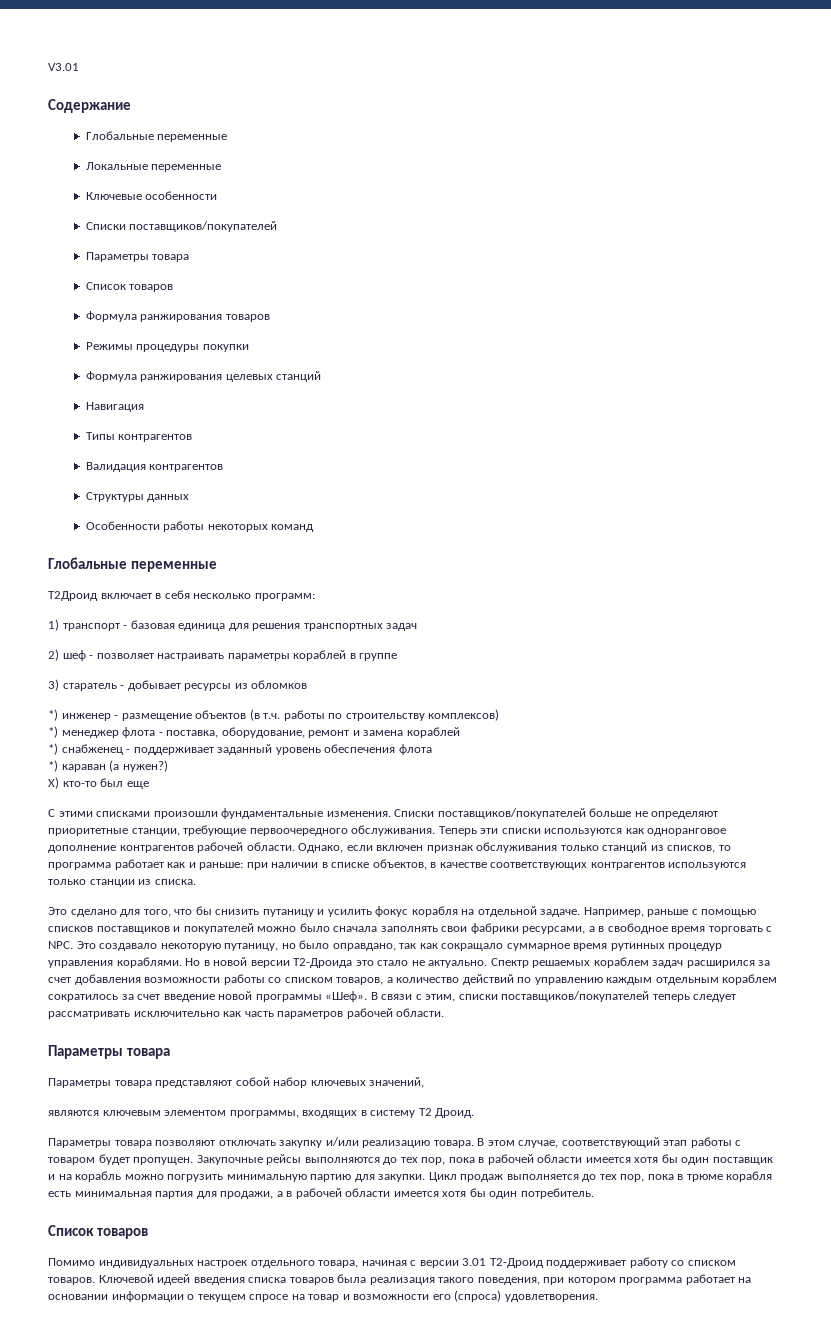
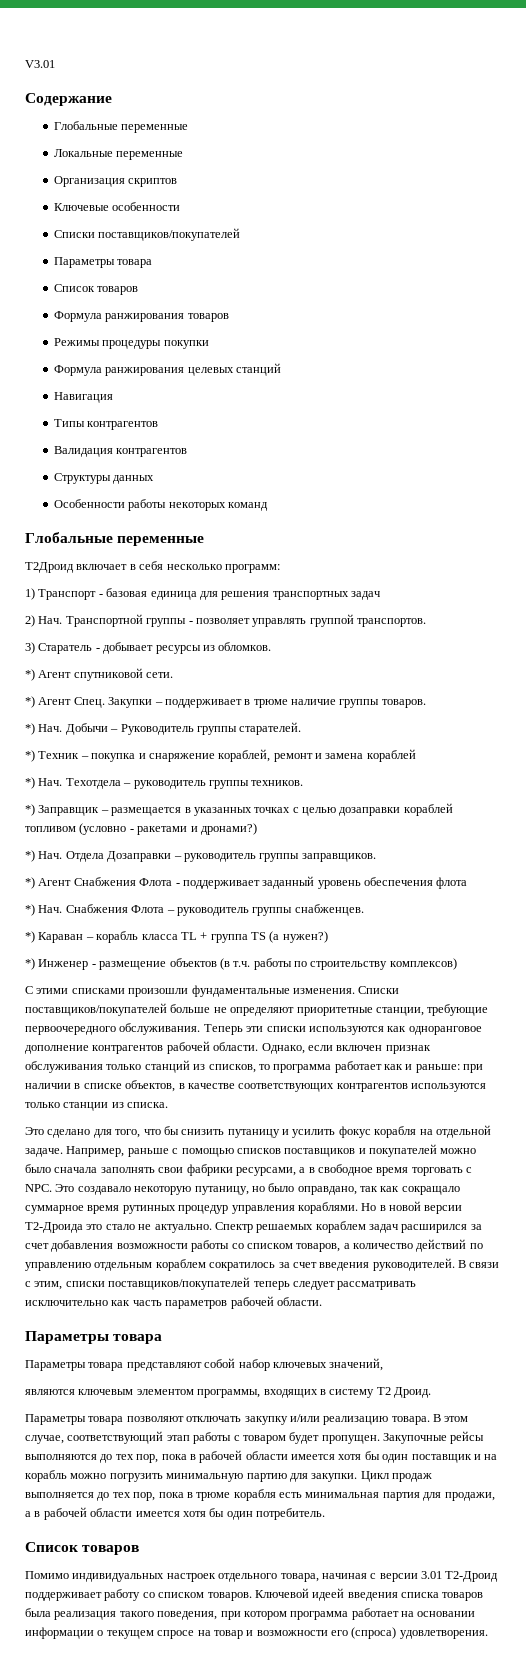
(222, 168) none -> [53,176,178,187] // Организация скриптов
[62,623,120,631] транспорт -> [38,589,97,600] Транспорт
[62,650,398,661] шеф - позволяет настраивать параметры кораблей в группе -> [38,614,426,627] Нач. Транспортной группы - позволяет управлять группой транспортов.
[62,683,117,691] старатель -> [38,643,93,654] Старатель
[251,680,308,689] [48,709,111,721] обломков // *) инженер -> [218,642,272,651] [25,668,174,681] [25,696,426,708] [25,722,302,735] [25,749,416,762] [25,777,304,789] [25,803,453,816] [25,823,257,835] [25,850,376,862] [25,876,468,889] [25,904,364,916] [25,931,328,943] [25,958,89,970] обломков. // *) Агент спутниковой сети. // *) Агент Спец. Закупки – поддерживает в трюме наличие группы товаров. // *) Нач. Добычи – Руководитель группы старателей. // *) Техник – покупка и снаряжение кораблей, ремонт и замена кораблей // *) Нач. Техотдела – руководитель группы техников. // *) Заправщик – размещается в указанных точках с целью дозаправки кораблей топливом (условно - ракетами и дронами?) // *) Нач. Отдела Дозаправки – руководитель группы заправщиков. // *) Агент Снабжения Флота - поддерживает заданный уровень обеспечения флота // *) Нач. Снабжения Флота – руководитель группы снабженцев. // *) Караван – корабль класса TL + группа TS (а нужен?) // *) Инженер
[48,726,460,738] [48,743,432,755] [48,760,168,772] [48,777,149,789] // *) менеджер флота - поставка, оборудование, ремонт и замена кораблей // *) снабженец - поддерживает заданный уровень обеспечения флота // *) караван (а нужен?) // X) кто-то был еще -> (457, 964) none
[606,977,653,985] каждым -> (91, 1266) none
[163,991,368,1002] введение новой программы «Шеф». -> [319,1258,455,1271] введения руководителей.

